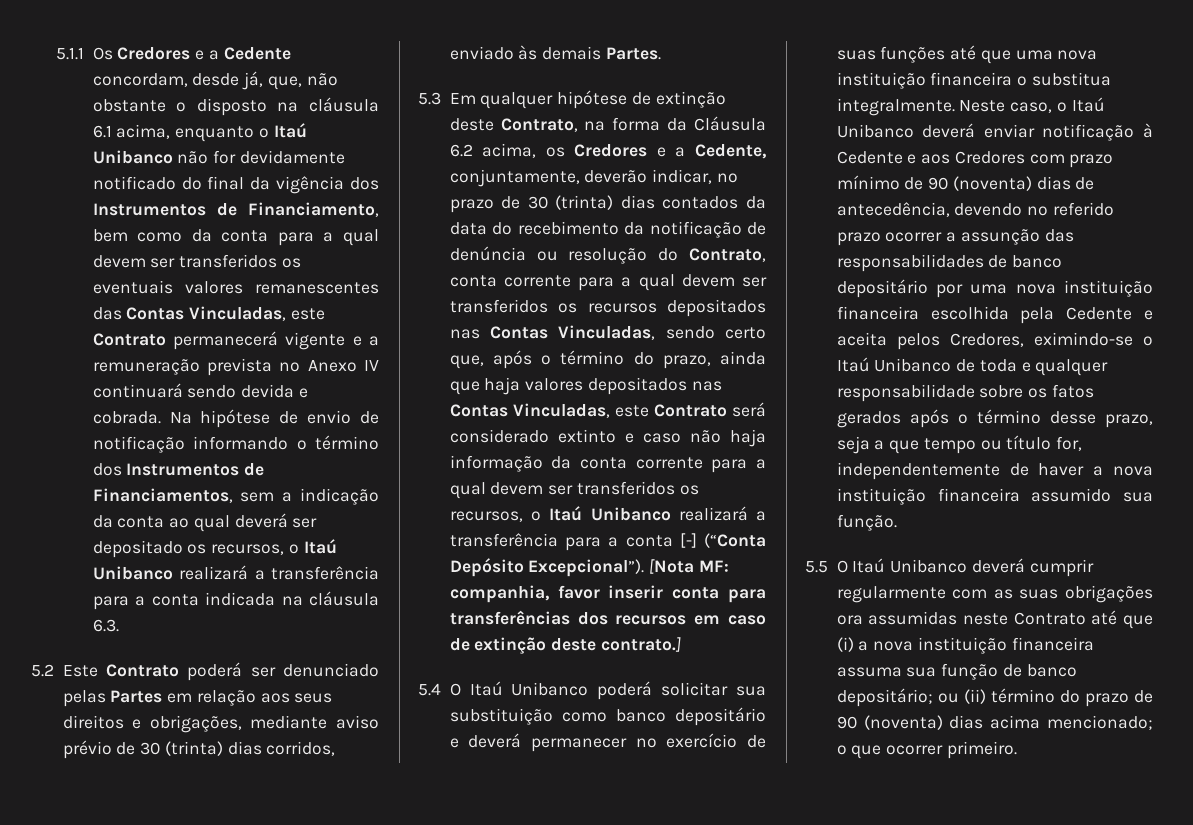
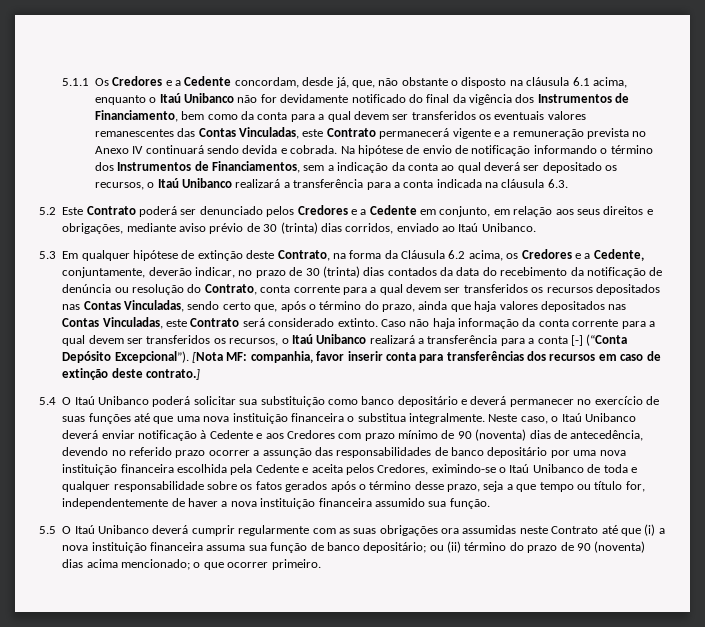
[62,690,163,707] pelas Partes -> [266,205,491,217] pelos Credores e a Cedente em conjunto,
[518,45,661,60] às demais Partes. -> [442,223,536,232] ao Itaú Unibanco.
[557,429,681,443] extinto e caso -> [337,318,406,327] extinto. Caso

